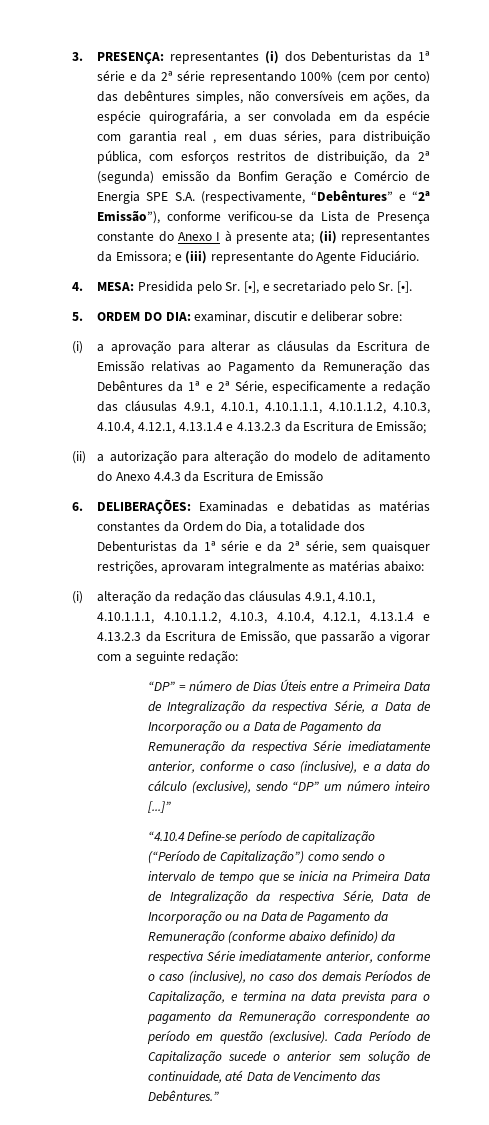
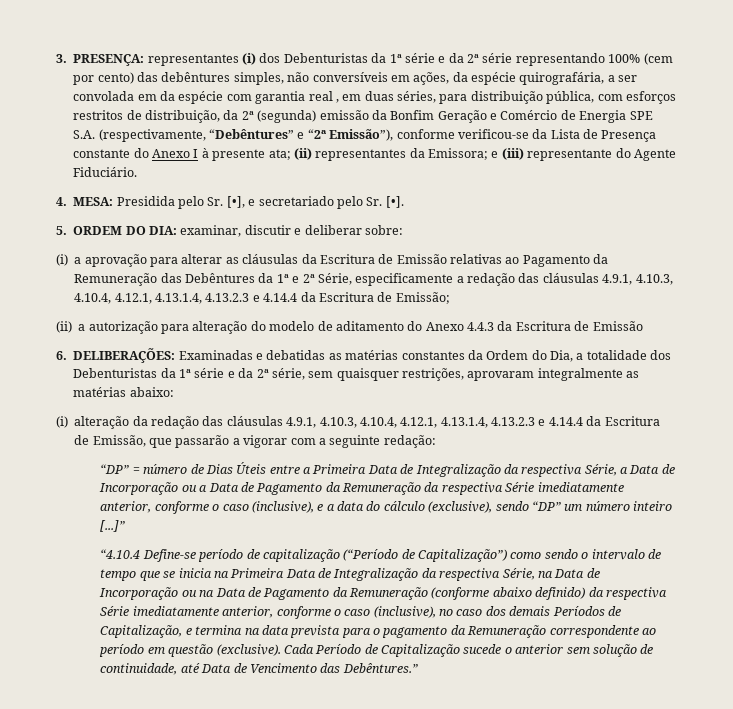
[221,402,430,414] [97,422,281,434] 4.10.1, 4.10.1.1.1, 4.10.1.1.2, 4.10.3, 4.10.4, 4.12.1, 4.13.1.4 e 4.13.2.3 -> [635,274,673,285] [74,293,298,304] 4.10.3, 4.10.4, 4.12.1, 4.13.1.4, 4.13.2.3 e 4.14.4
[338,592,376,604] [97,612,430,624] [97,632,142,641] 4.10.1, 4.10.1.1.1, 4.10.1.1.2, 4.10.3, 4.10.4, 4.12.1, 4.13.1.4 e 4.13.2.3 -> [319,417,583,428] 4.10.3, 4.10.4, 4.12.1, 4.13.1.4, 4.13.2.3 e 4.14.4
(374, 896) none -> [537,571,553,578] na

